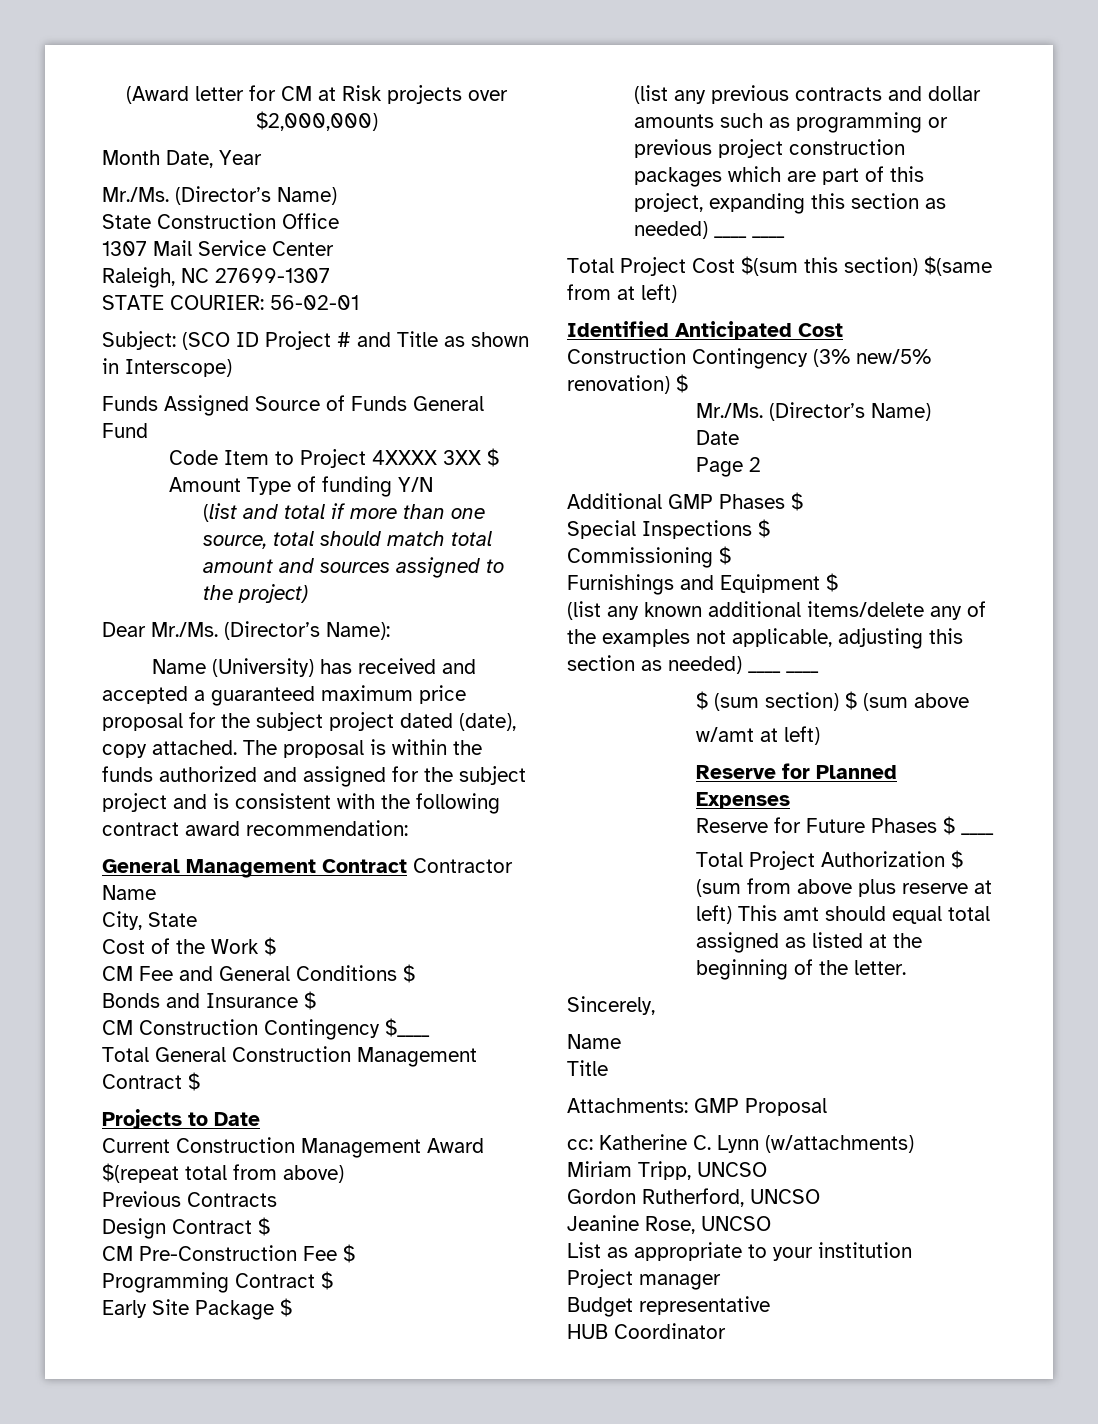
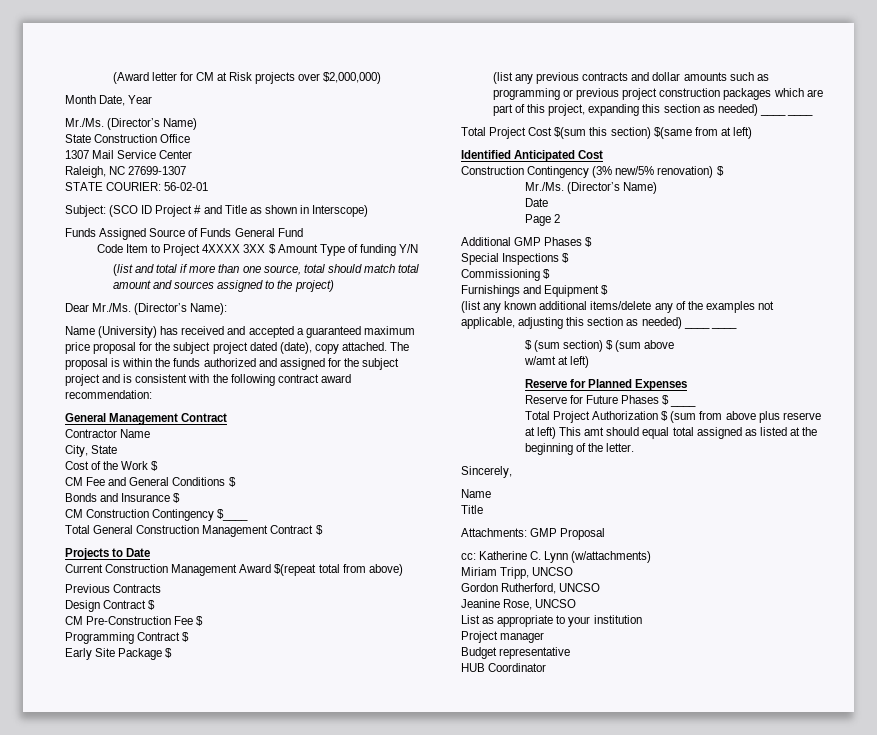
(407, 866) none -> (228, 417) //

